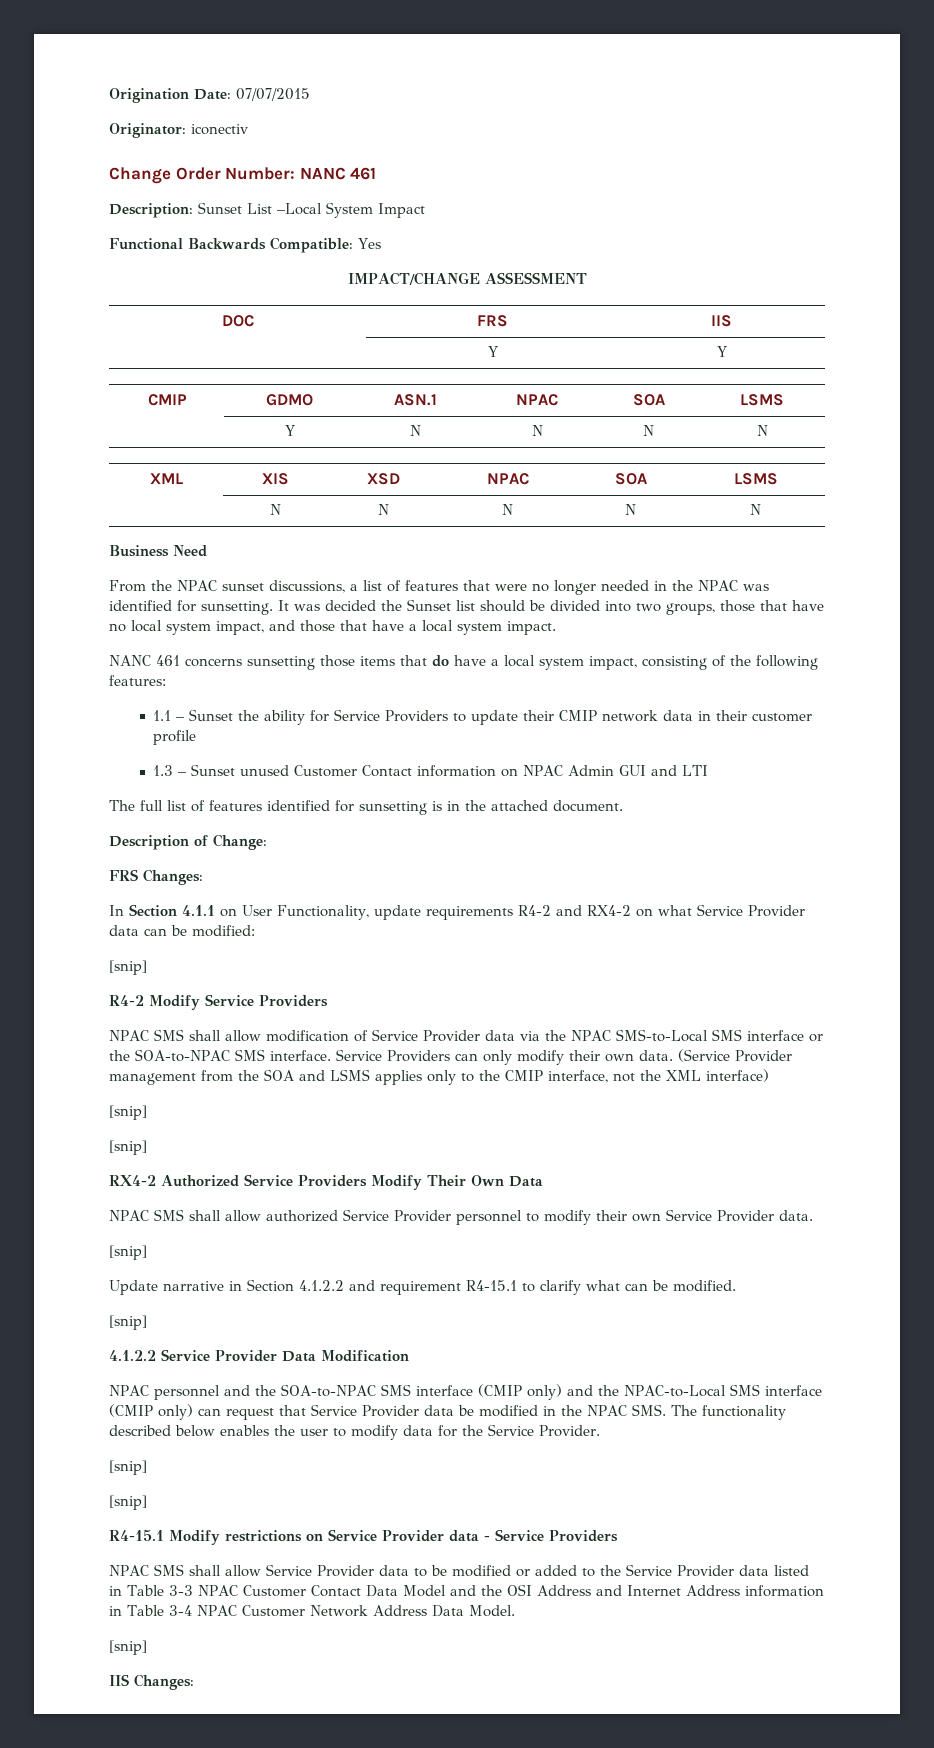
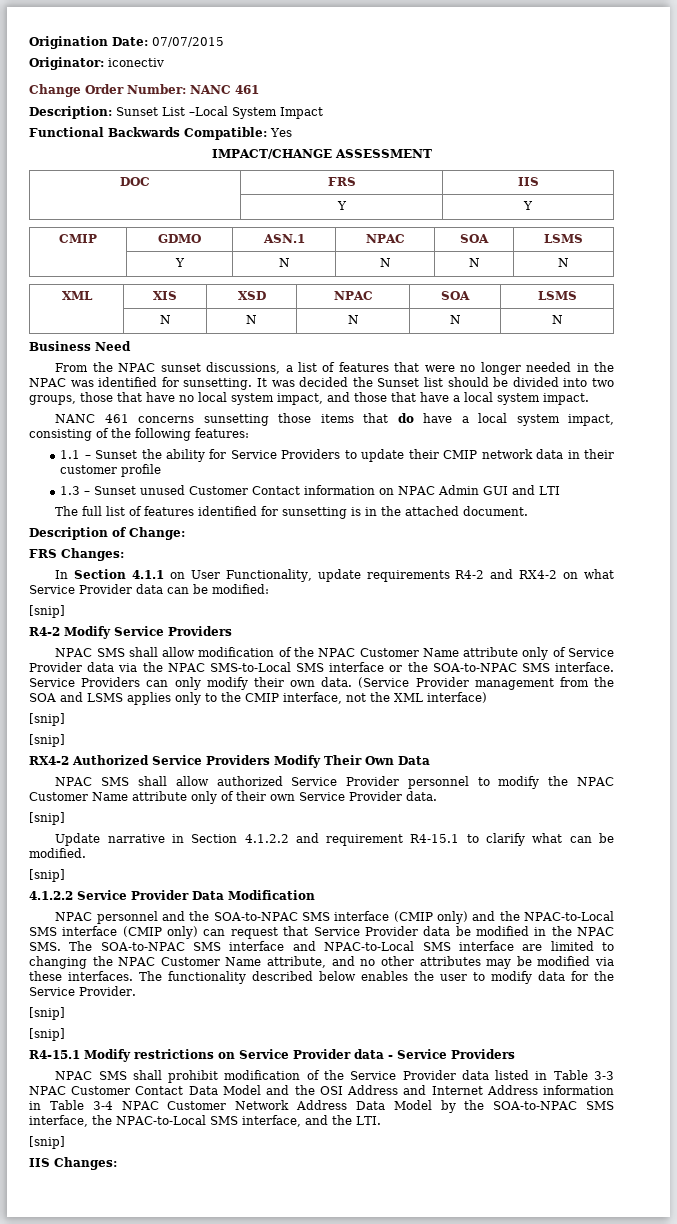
(368, 1036) none -> [294,647,566,660] the NPAC Customer Name attribute only of
(591, 1217) none -> [548,776,615,786] [29,791,234,804] the NPAC Customer Name attribute only of
(697, 1410) none -> [100,941,614,951] [29,956,615,969] [29,971,162,981] SOA-to-NPAC SMS interface and NPAC-to-Local SMS interface are limited to changing the NPAC Customer Name attribute, and no other attributes may be modified via these interfaces. The
[224,1564,595,1577] allow Service Provider data to be modified or added to -> [168,1070,320,1083] prohibit modification of
[468,1605,515,1617] Model. -> [393,1100,614,1113] [29,1115,381,1127] Model by the SOA-to-NPAC SMS interface, the NPAC-to-Local SMS interface, and the LTI.

